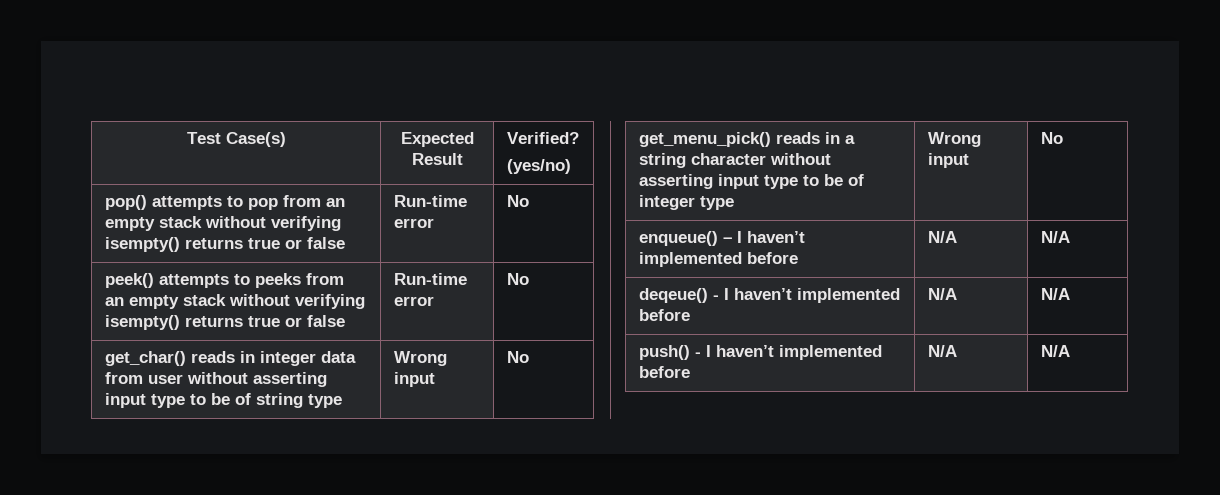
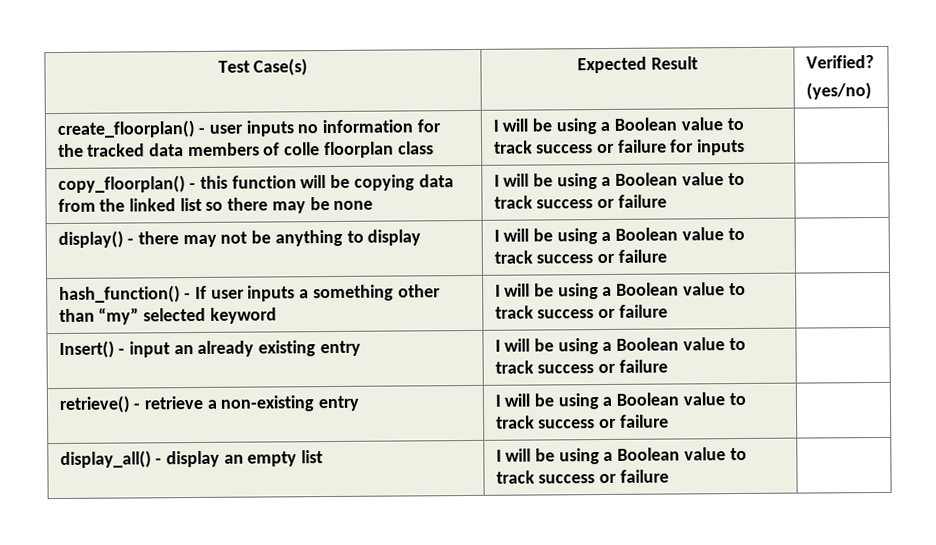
[104,195,345,210] [104,216,341,231] [104,237,345,252] [393,195,467,207] [393,218,434,228] [506,195,529,207] [104,273,344,288] [104,294,365,309] [104,315,345,330] [393,273,467,285] [393,296,434,306] [506,273,529,285] [104,351,356,366] [104,372,327,387] [104,393,342,408] [393,351,447,366] [393,372,435,387] [506,351,529,363] [638,132,855,147] [638,153,831,168] [638,174,864,189] [638,195,734,210] [927,132,981,147] [927,153,969,168] [1040,132,1063,144] [638,231,805,246] [638,252,798,267] [927,231,957,243] [1040,231,1070,243] [638,288,900,303] [638,309,690,321] [927,288,957,300] [1040,288,1070,300] [638,345,882,360] [638,366,690,378] [927,345,957,357] [1040,345,1070,357] pop() attempts to pop from an empty stack without verifying isempty() returns true or false | Run-time error | No // peek() attempts to peeks from an empty stack without verifying isempty() returns true or false | Run-time error | No // get_char() reads in integer data from user without asserting input type to be of string type | Wrong input | No // get_menu_pick() reads in a string character without asserting input type to be of integer type | Wrong input | No // enqueue() – I haven’t implemented before | N/A | N/A // deqeue() - I haven’t implemented before | N/A | N/A // push() - I haven’t implemented before | N/A | N/A -> [56,119,441,139] [57,141,434,159] [492,117,744,135] [493,138,746,156] [57,174,454,194] [57,197,374,214] [493,172,745,190] [493,194,667,209] [57,229,422,249] [493,227,745,245] [493,249,667,264] [58,284,441,304] [58,307,277,325] [494,282,746,300] [494,304,668,319] [58,340,361,359] [494,337,746,355] [494,359,668,374] [58,395,361,414] [494,392,746,410] [495,414,669,429] [59,450,324,469] [495,447,747,465] [495,469,669,484] create_floorplan() - user inputs no information for the tracked data members of colle floorplan class | I will be using a Boolean value to track success or failure for inputs | // copy_floorplan() - this function will be copying data from the linked list so there may be none | I will be using a Boolean value to track success or failure | // display() - there may not be anything to display | I will be using a Boolean value to track success or failure | // hash_function() - If user inputs a something other than “my” selected keyword | I will be using a Boolean value to track success or failure | // Insert() - input an already existing entry | I will be using a Boolean value to track success or failure | // retrieve() - retrieve a non-existing entry | I will be using a Boolean value to track success or failure | // display_all() - display an empty list | I will be using a Boolean value to track success or failure |

